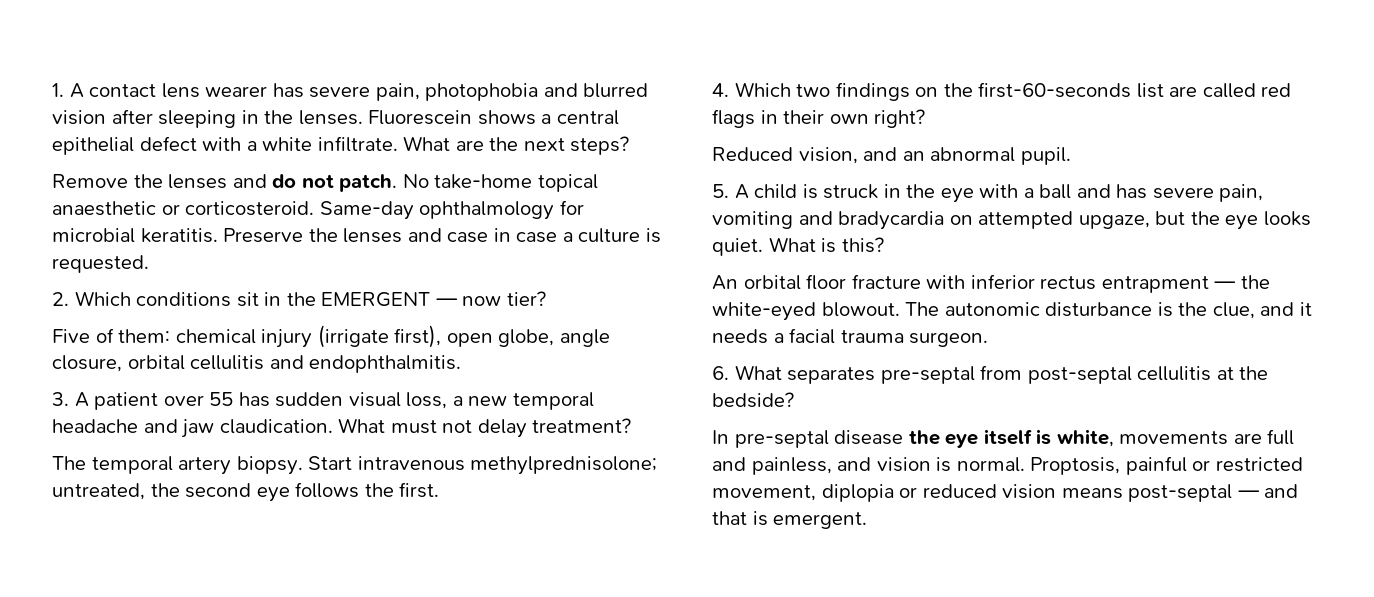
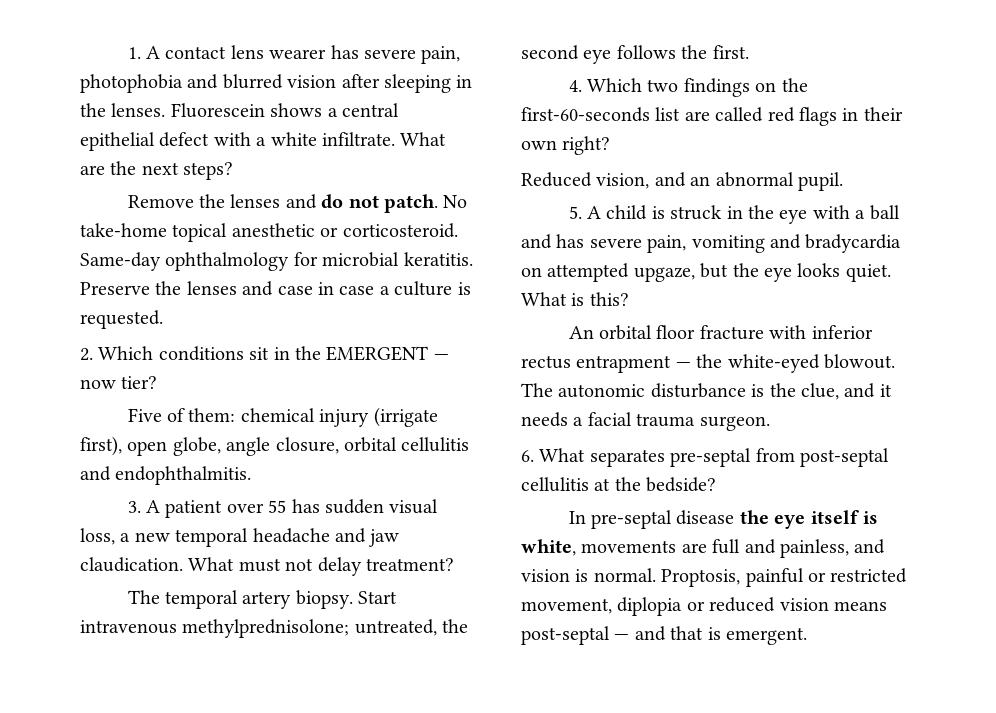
[52,201,156,216] anaesthetic -> [231,223,315,237] anesthetic

